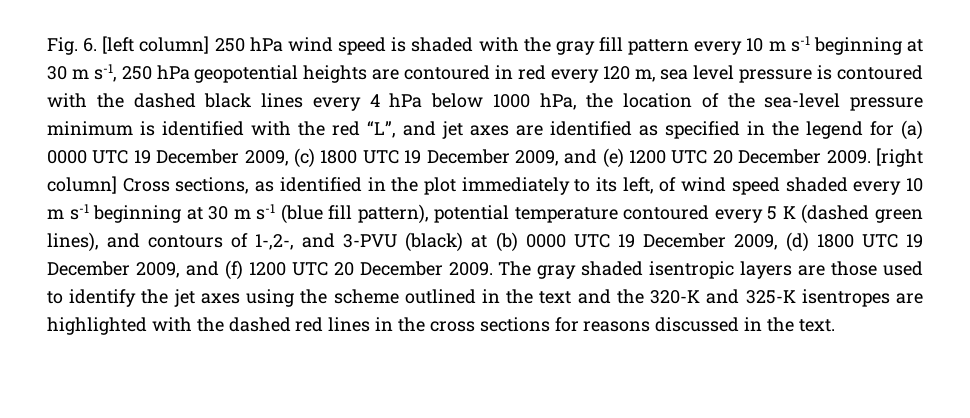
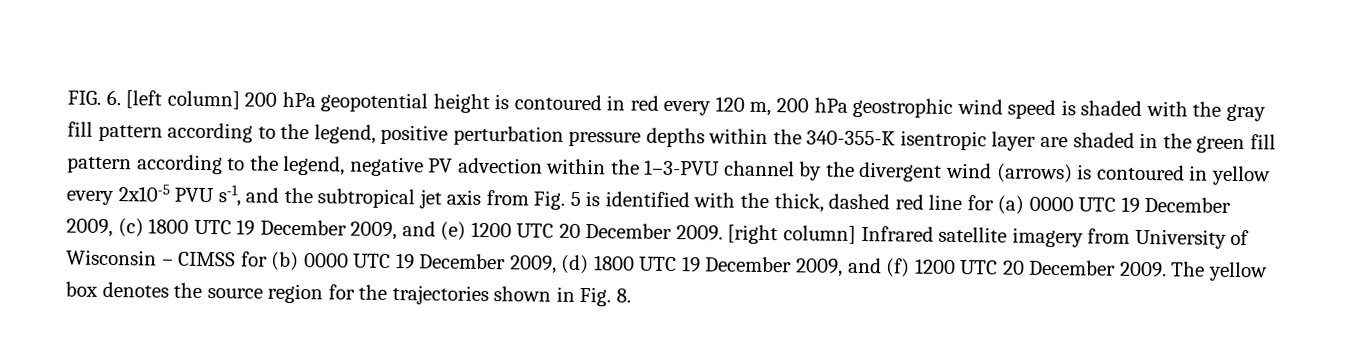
[47,37,78,55] Fig. -> [67,90,101,105] FIG.
[214,37,283,52] 250 hPa -> [244,91,954,118] 200 hPa geopotential height is contoured in red every 120 m, 200 hPa geostrophic
[694,36,923,55] [47,64,924,83] [47,93,923,111] [47,121,863,139] every 10 m s-1 beginning at 30 m s-1, 250 hPa geopotential heights are contoured in red every 120 m, sea level pressure is contoured with the dashed black lines every 4 hPa below 1000 hPa, the location of the sea-level pressure minimum is identified with the red “L”, and jet axes are identified as specified in the legend -> [167,122,1276,154] [67,154,1271,186] [66,184,963,213] according to the legend, positive perturbation pressure depths within the 340-355-K isentropic layer are shaded in the green fill pattern according to the legend, negative PV advection within the 1–3-PVU channel by the divergent wind (arrows) is contoured in yellow every 2x10-5 PVU s-1, and the subtropical jet axis from Fig. 5 is identified with the thick, dashed red line
[122,177,924,195] [47,204,923,224] [47,232,488,252] Cross sections, as identified in the plot immediately to its left, of wind speed shaded every 10 m s-1 beginning at 30 m s-1 (blue fill pattern), potential temperature contoured every 5 K (dashed green lines), and contours of 1-,2-, and 3-PVU (black) at -> [860,225,1250,249] [66,249,268,267] Infrared satellite imagery from University of Wisconsin – CIMSS for
[537,261,923,279] [47,289,923,307] [47,317,835,335] gray shaded isentropic layers are those used to identify the jet axes using the scheme outlined in the text and the 320-K and 325-K isentropes are highlighted with the dashed red lines in the cross sections for reasons discussed in the text. -> [1207,261,1268,282] [65,281,631,307] yellow box denotes the source region for the trajectories shown in Fig. 8.

